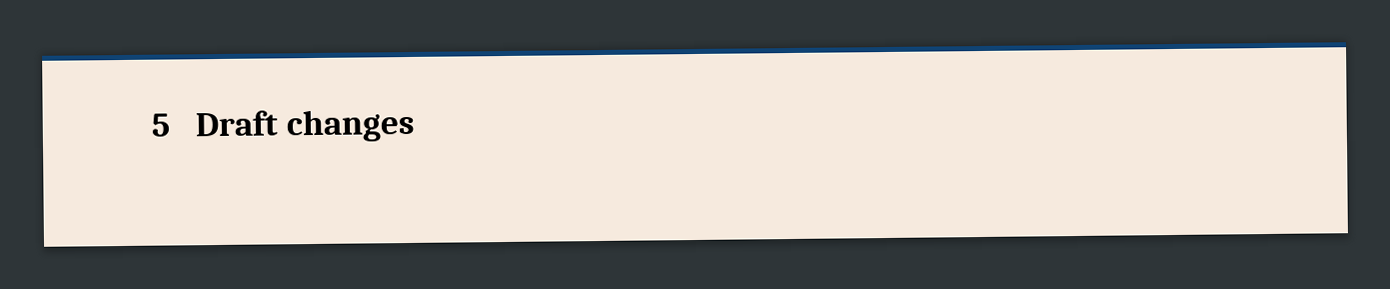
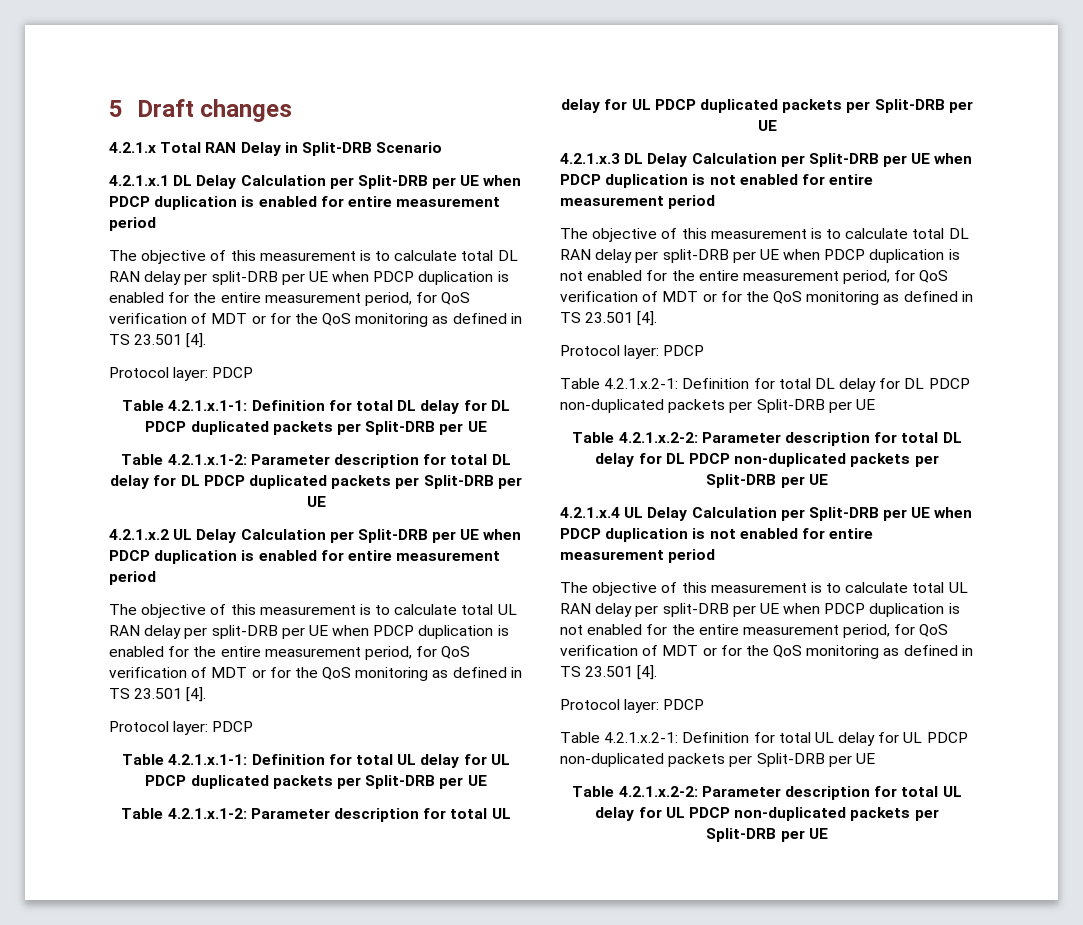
(415, 125) none -> [109,142,443,156] [109,175,522,189] [109,196,501,210] [109,217,156,231] [109,250,518,264] [109,271,509,285] [109,292,471,306] [109,313,522,327] [109,333,207,348] [109,367,254,381] [122,400,510,414] [145,421,487,435] [121,454,511,468] [110,475,522,489] [306,496,326,507] [109,529,522,543] [109,550,501,564] [109,571,156,585] [109,604,517,618] [109,625,509,639] [109,646,471,660] [109,667,522,681] [109,687,207,702] [109,721,254,735] [122,754,510,768] [145,775,487,789] [121,808,511,822] [561,99,973,113] [757,120,777,131] [560,153,973,167] [560,174,874,188] [560,195,716,209] [560,228,969,242] [560,249,960,263] [560,270,949,284] [560,291,973,305] [560,311,658,326] [560,345,705,359] [560,378,970,392] [560,399,875,413] [572,432,962,446] [595,453,939,467] [706,474,828,488] [560,507,973,521] [560,528,874,542] [560,549,716,563] [560,582,968,596] [560,603,960,617] [560,624,949,638] [560,645,973,659] [560,665,658,680] [560,699,705,713] [560,732,968,746] [560,753,875,767] [572,786,962,800] [595,807,939,821] [706,828,828,842] // 4.2.1.x Total RAN Delay in Split-DRB Scenario // 4.2.1.x.1 DL Delay Calculation per Split-DRB per UE when PDCP duplication is enabled for entire measurement period // The objective of this measurement is to calculate total DL RAN delay per split-DRB per UE when PDCP duplication is enabled for the entire measurement period, for QoS verification of MDT or for the QoS monitoring as defined in TS 23.501 [4]. // Protocol layer: PDCP // Table 4.2.1.x.1-1: Definition for total DL delay for DL PDCP duplicated packets per Split-DRB per UE // Table 4.2.1.x.1-2: Parameter description for total DL delay for DL PDCP duplicated packets per Split-DRB per UE // 4.2.1.x.2 UL Delay Calculation per Split-DRB per UE when PDCP duplication is enabled for entire measurement period // The objective of this measurement is to calculate total UL RAN delay per split-DRB per UE when PDCP duplication is enabled for the entire measurement period, for QoS verification of MDT or for the QoS monitoring as defined in TS 23.501 [4]. // Protocol layer: PDCP // Table 4.2.1.x.1-1: Definition for total UL delay for UL PDCP duplicated packets per Split-DRB per UE // Table 4.2.1.x.1-2: Parameter description for total UL delay for UL PDCP duplicated packets per Split-DRB per UE // 4.2.1.x.3 DL Delay Calculation per Split-DRB per UE when PDCP duplication is not enabled for entire measurement period // The objective of this measurement is to calculate total DL RAN delay per split-DRB per UE when PDCP duplication is not enabled for the entire measurement period, for QoS verification of MDT or for the QoS monitoring as defined in TS 23.501 [4]. // Protocol layer: PDCP // Table 4.2.1.x.2-1: Definition for total DL delay for DL PDCP non-duplicated packets per Split-DRB per UE // Table 4.2.1.x.2-2: Parameter description for total DL delay for DL PDCP non-duplicated packets per Split-DRB per UE // 4.2.1.x.4 UL Delay Calculation per Split-DRB per UE when PDCP duplication is not enabled for entire measurement period // The objective of this measurement is to calculate total UL RAN delay per split-DRB per UE when PDCP duplication is not enabled for the entire measurement period, for QoS verification of MDT or for the QoS monitoring as defined in TS 23.501 [4]. // Protocol layer: PDCP // Table 4.2.1.x.2-1: Definition for total UL delay for UL PDCP non-duplicated packets per Split-DRB per UE // Table 4.2.1.x.2-2: Parameter description for total UL delay for UL PDCP non-duplicated packets per Split-DRB per UE

